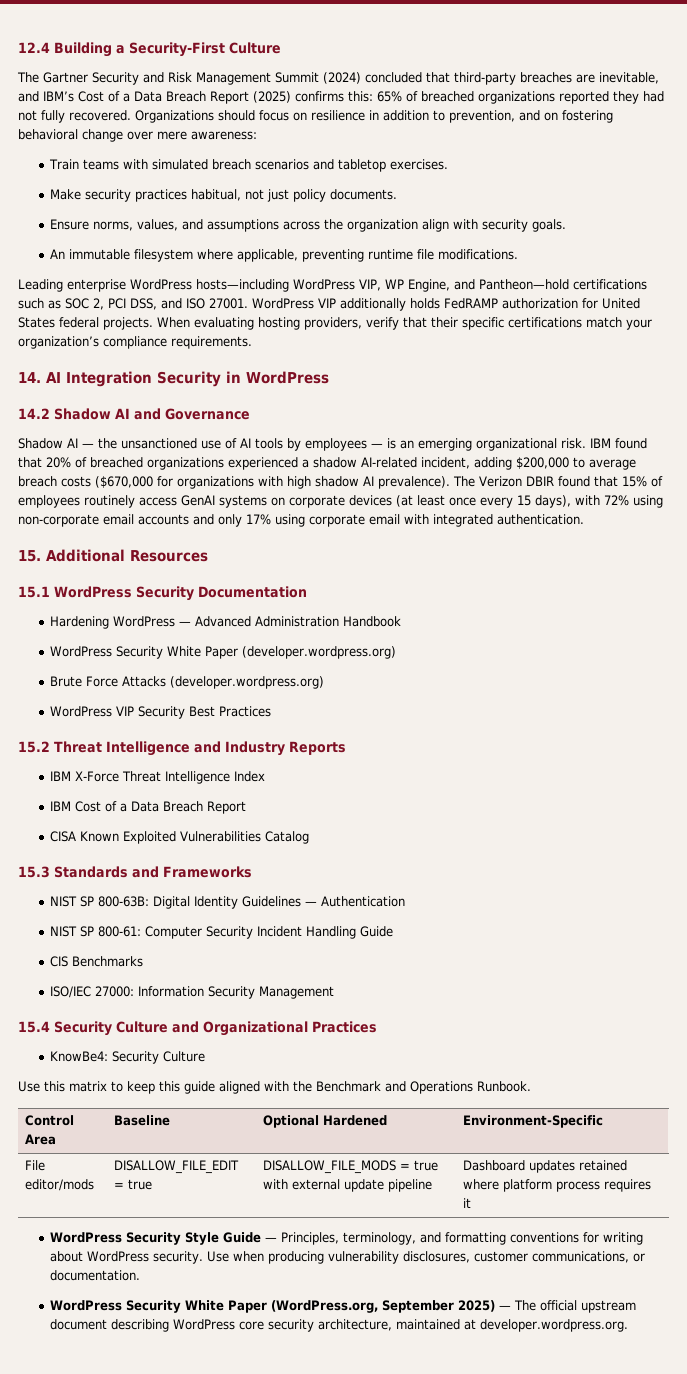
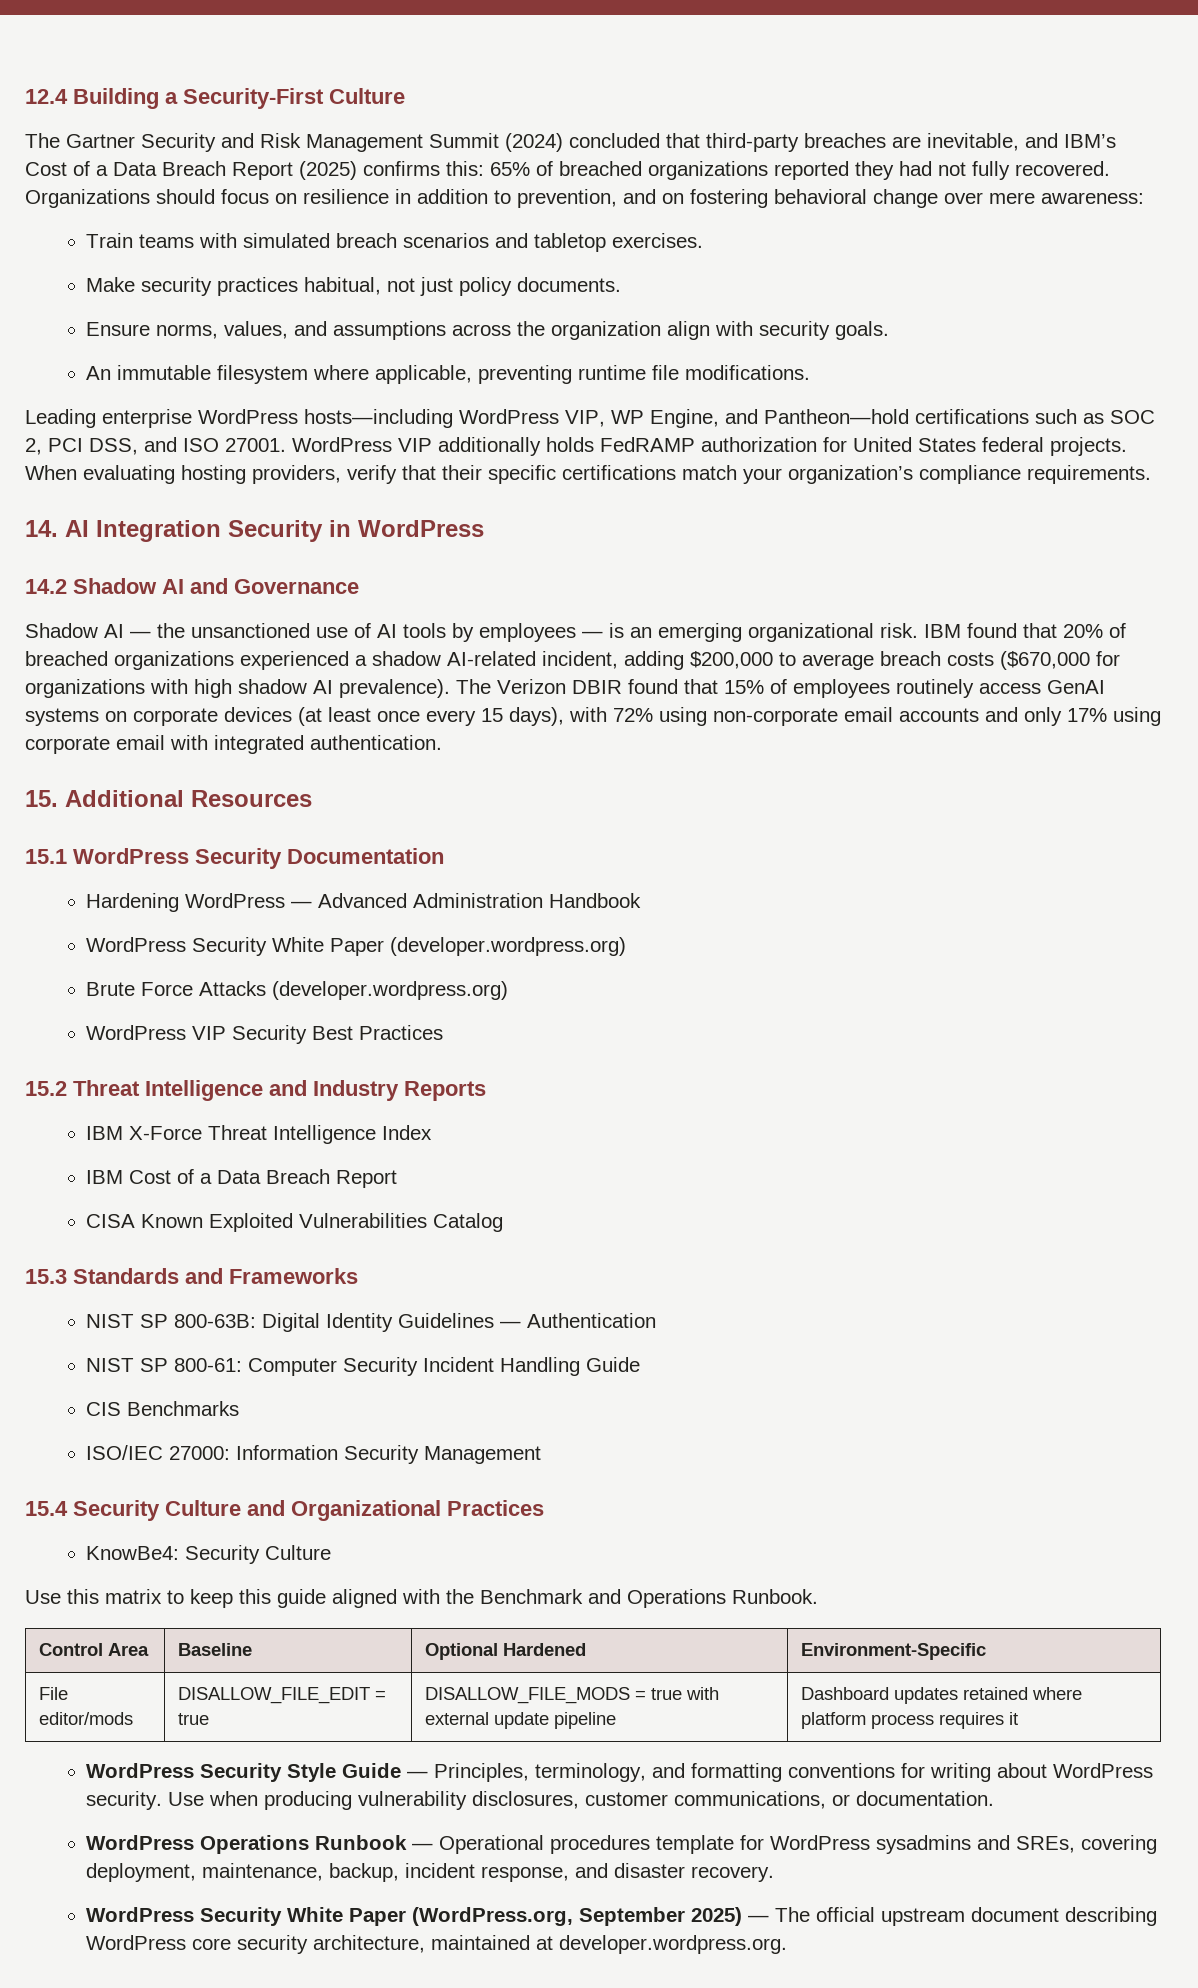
(141, 1275) none -> [85,1835,1157,1854] [85,1863,774,1882] // WordPress Operations Runbook — Operational procedures template for WordPress sysadmins and SREs, covering deployment, maintenance, backup, incident response, and disaster recovery.

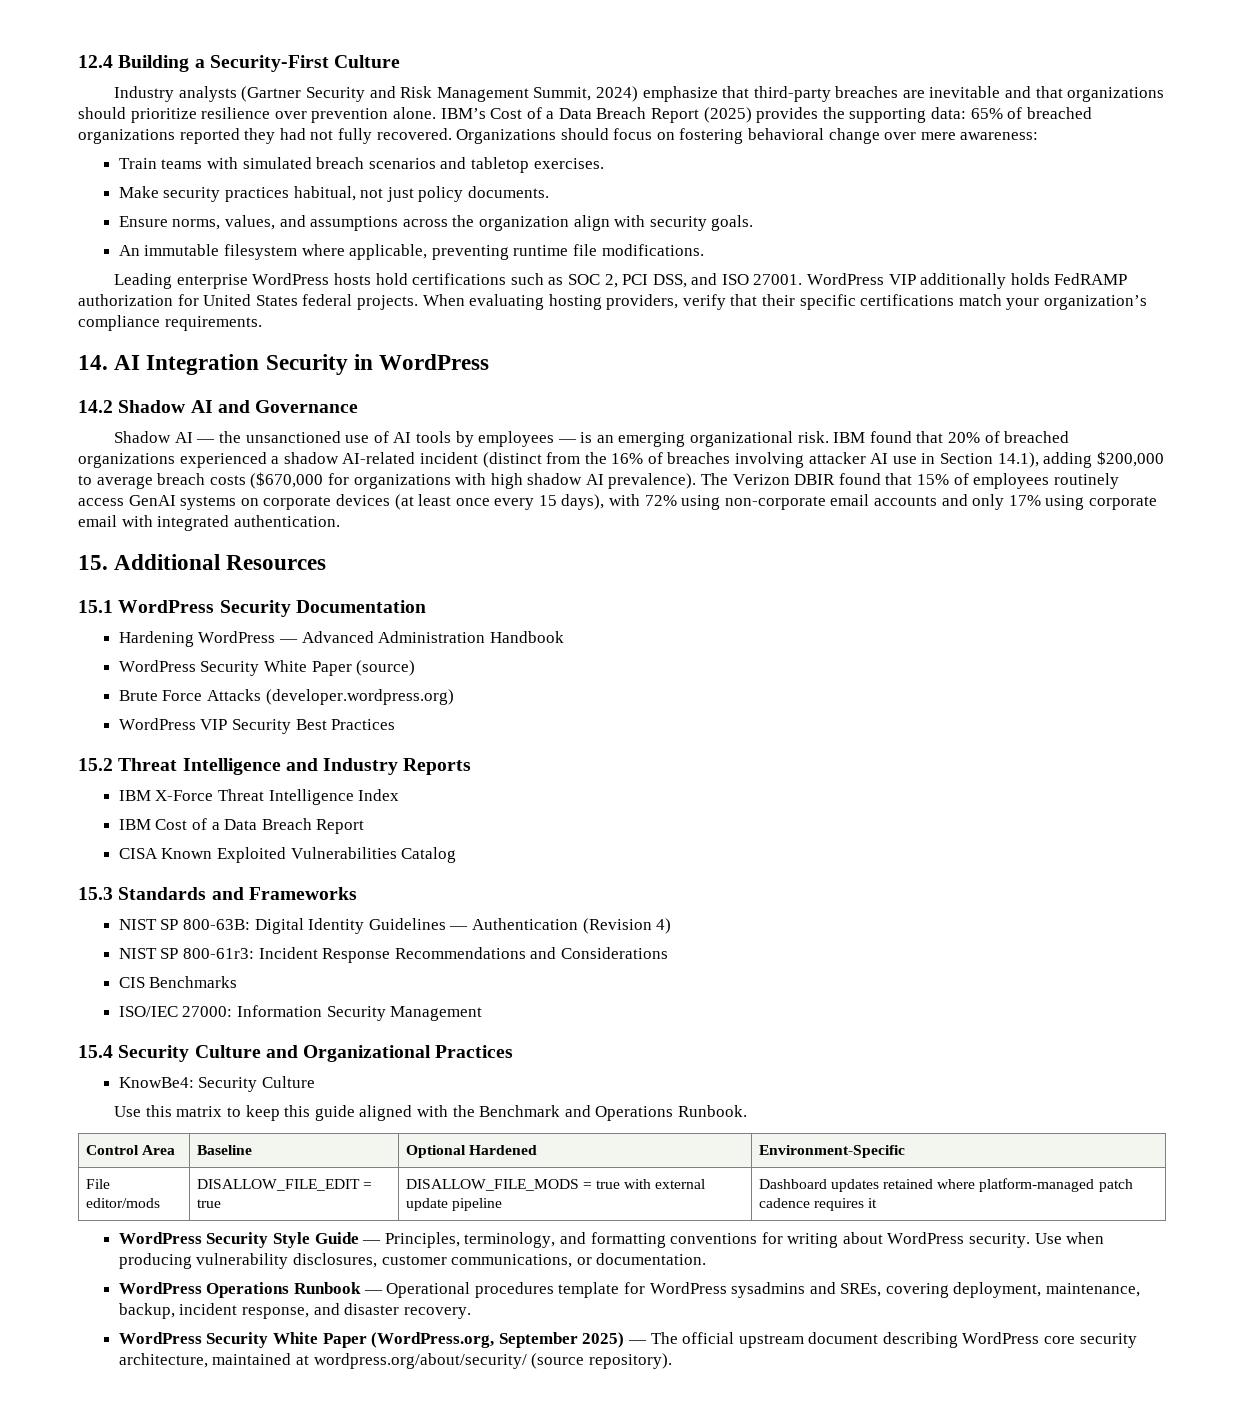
[25,133,135,148] The Gartner -> [114,86,302,102] Industry analysts (Gartner
[429,133,660,152] Summit (2024) concluded -> [533,86,718,102] Summit, 2024) emphasize
[927,133,1058,151] inevitable, and -> [929,86,1165,102] [78,107,436,123] inevitable and that organizations should prioritize resilience over prevention alone.
[363,161,484,176] confirms this: -> [756,107,967,123] provides the supporting data:
[303,189,684,208] resilience in addition to prevention, and on -> (675, 136) none
[304,409,909,428] hosts—including WordPress VIP, WP Engine, and Pantheon—hold -> [333,273,408,285] hosts hold
[542,651,618,669] incident, -> [419,452,1039,468] incident (distinct from the 16% of breaches involving attacker AI use in Section 14.1),
[389,937,626,956] (developer.wordpress.org) -> [356,660,416,676] (source)
[85,1357,640,1376] // NIST SP 800-61: Computer Security Incident Handling Guide -> [582,918,672,934] [118,947,668,963] (Revision 4) // NIST SP 800-61r3: Incident Response Recommendations and Considerations
[800,1712,934,1729] platform process -> [979,1178,1133,1192] [758,1198,810,1208] platform-managed patch cadence
[558,1935,787,1954] developer.wordpress.org. -> [313,1353,672,1369] wordpress.org/about/security/ (source repository).

